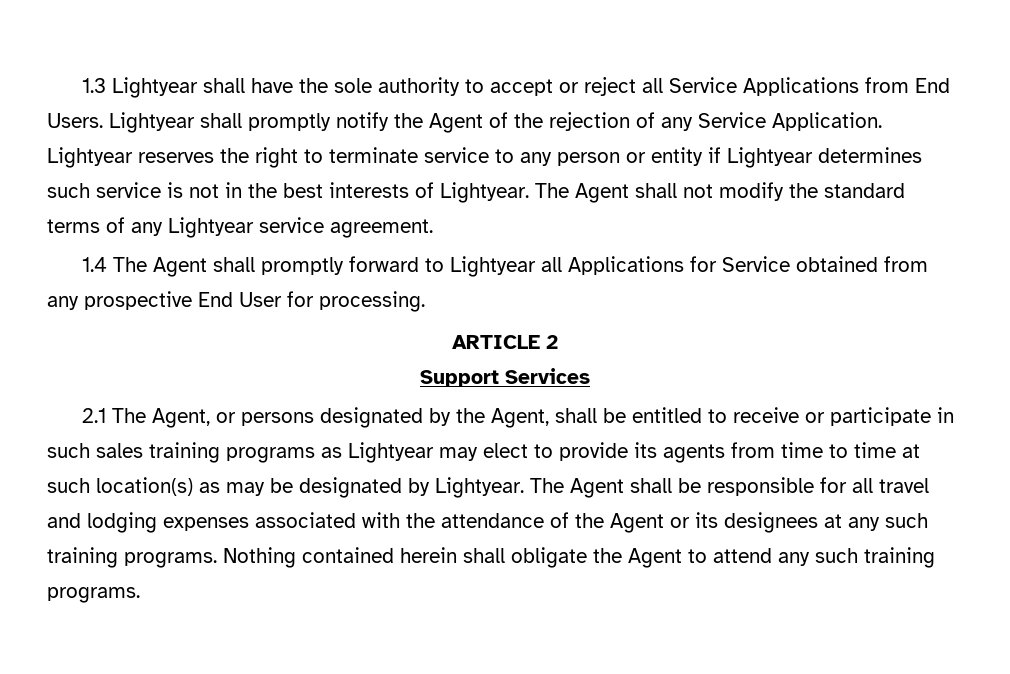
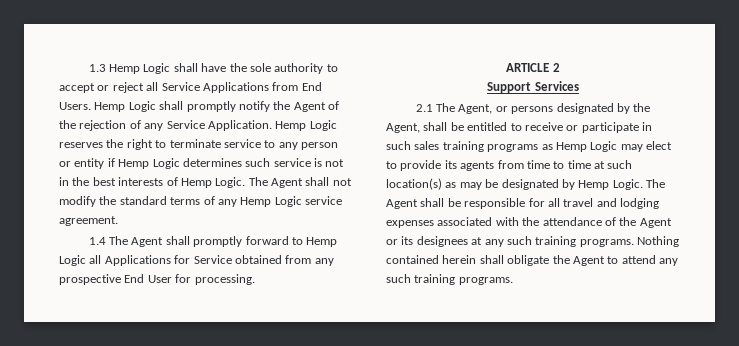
[111,77,198,98] Lightyear -> [109,63,171,74] Hemp Logic
[109,112,195,133] Lightyear -> [94,101,156,112] Hemp Logic
[47,147,133,168] Lightyear -> [275,120,337,131] Hemp Logic
[727,147,813,168] Lightyear -> [118,158,180,169] Hemp Logic
[440,182,529,203] Lightyear. -> [180,177,246,188] Hemp Logic.
[168,217,254,238] Lightyear -> [240,196,302,207] Hemp Logic
[449,256,536,277] Lightyear -> [306,237,338,247] [59,255,86,266] Hemp Logic
[348,442,434,463] Lightyear -> [555,141,618,152] Hemp Logic
[435,477,524,498] Lightyear. -> [578,179,643,190] Hemp Logic.

